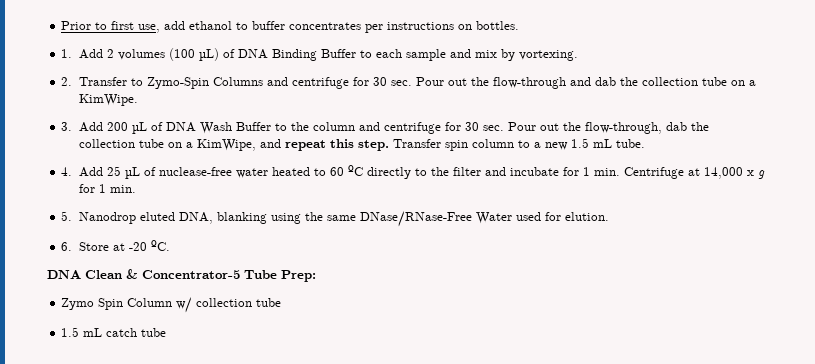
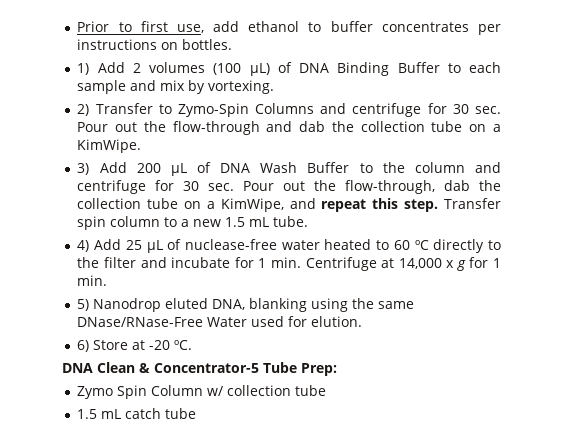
[61,49,73,58] 1. -> [77,63,90,75] 1)
[61,77,73,86] 2. -> [77,104,90,116] 2)
[61,122,73,131] 3. -> [77,163,90,175] 3)
[61,167,73,176] 4. -> [77,240,90,252] 4)
[61,211,73,221] 5. -> [77,299,90,311] 5)
[61,242,73,251] 6. -> [77,340,90,352] 6)

